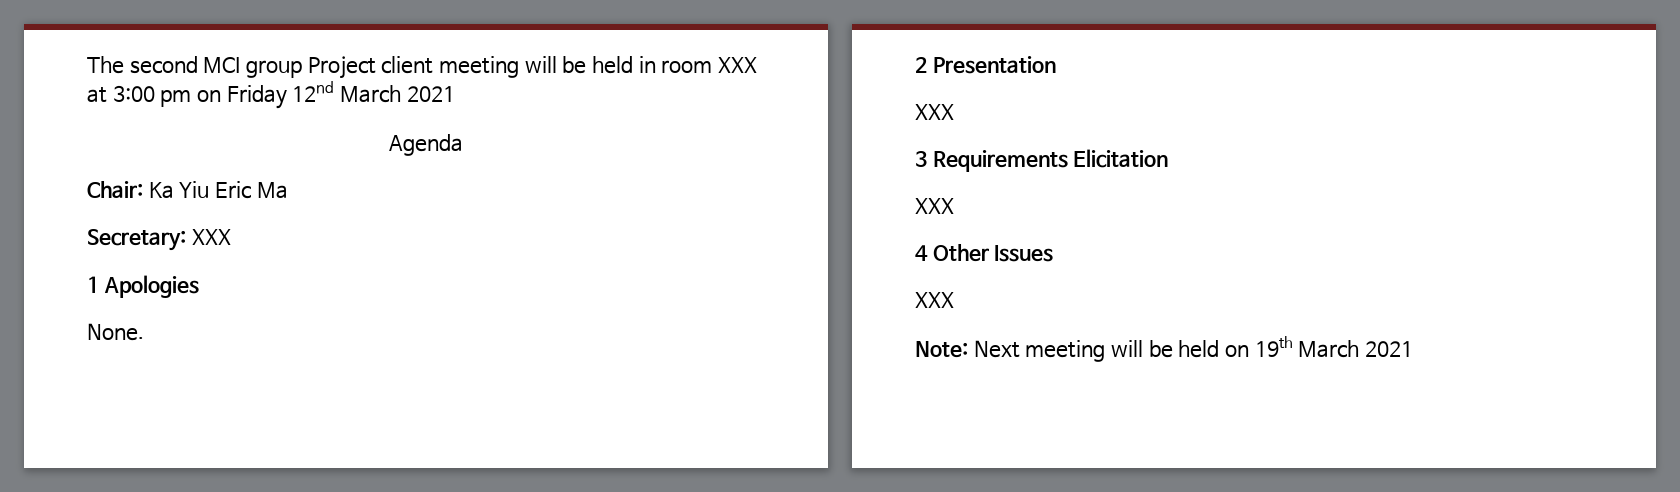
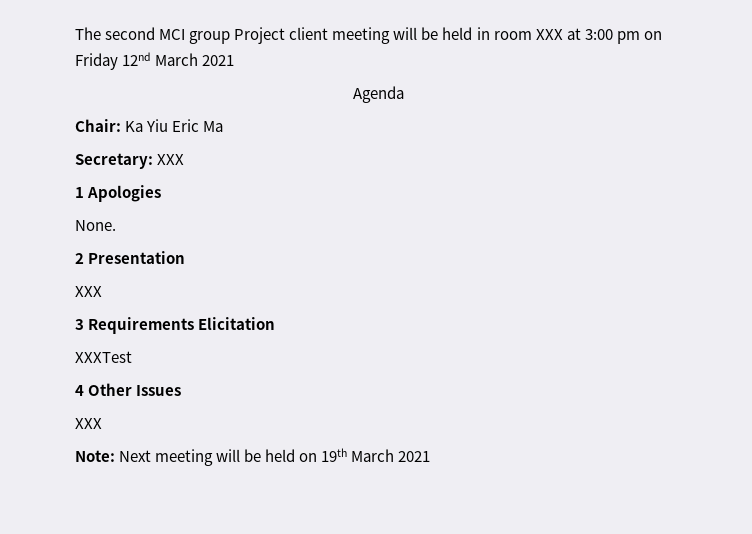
[915,198,954,214] XXX -> [75,351,132,363] XXXTest

